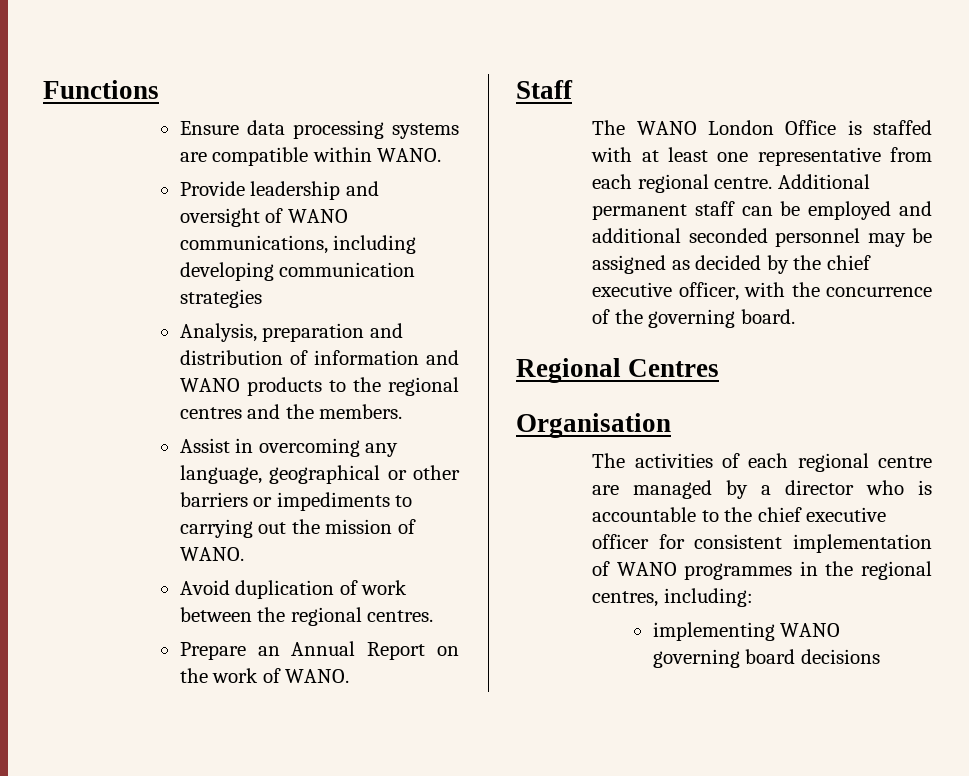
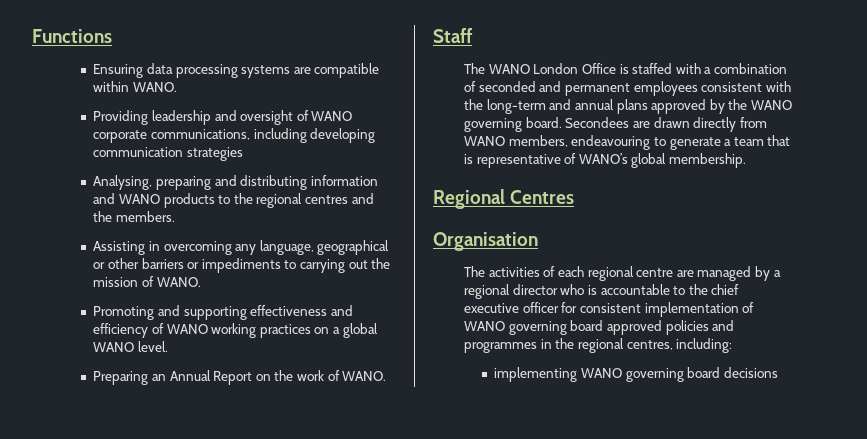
[179,121,239,135] Ensure -> [93,64,144,78] Ensuring
[179,181,245,196] Provide -> [93,110,149,125] Providing
(348, 216) none -> [93,130,148,143] corporate
[179,323,403,342] [179,350,308,365] Analysis, preparation and distribution of -> [93,175,308,190] Analysing, preparing and distributing
[179,438,230,453] Assist -> [93,241,146,255] Assisting
[179,580,408,599] [179,607,434,626] [179,642,246,660] Avoid duplication of work between the regional centres. // Prepare -> [93,305,353,320] [93,323,378,338] [93,341,168,352] [93,371,149,385] Promoting and supporting effectiveness and efficiency of WANO working practices on a global WANO level. // Preparing
[641,147,932,166] [592,174,870,193] [592,201,932,220] [592,228,932,247] [592,255,871,274] [592,282,932,301] [592,309,795,328] at least one representative from each regional centre. Additional permanent staff can be employed and additional seconded personnel may be assigned as decided by the chief executive officer, with the concurrence of the governing board. -> [704,63,788,74] [463,81,791,96] [463,99,793,114] [463,117,767,132] [463,135,791,150] [463,153,747,168] a combination of seconded and permanent employees consistent with the long-term and annual plans approved by the WANO governing board. Secondees are drawn directly from WANO members, endeavouring to generate a team that is representative of WANO’s global membership.
(772, 490) none -> [463,284,510,299] regional
(677, 569) none -> [508,320,735,335] governing board approved policies and

